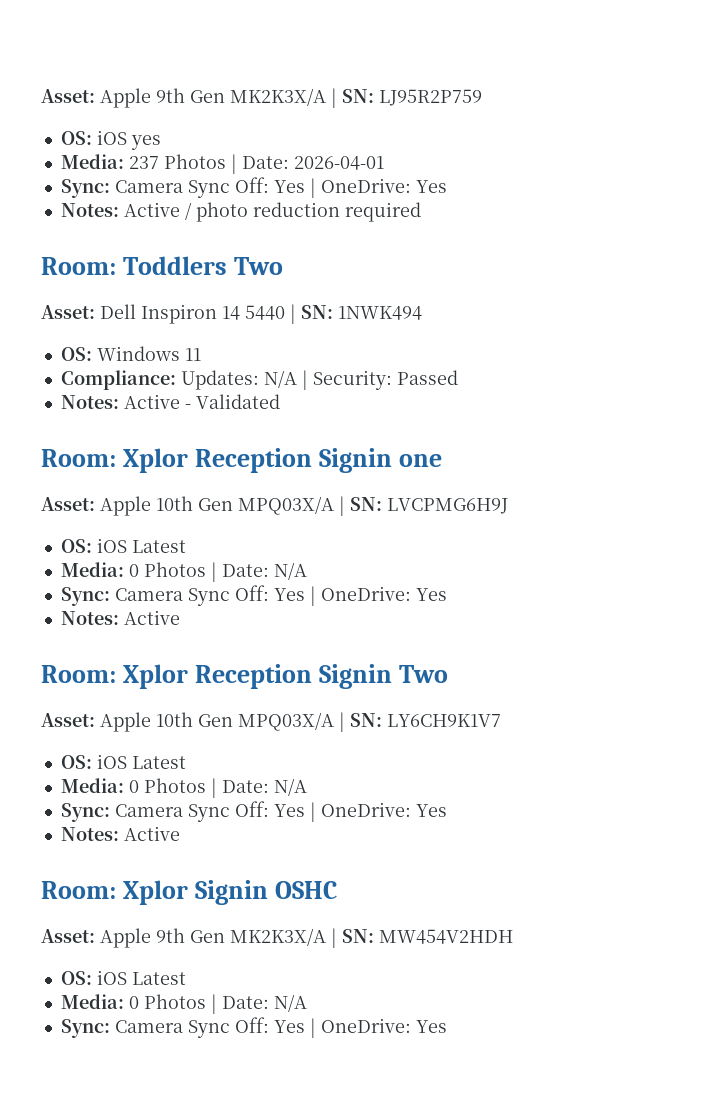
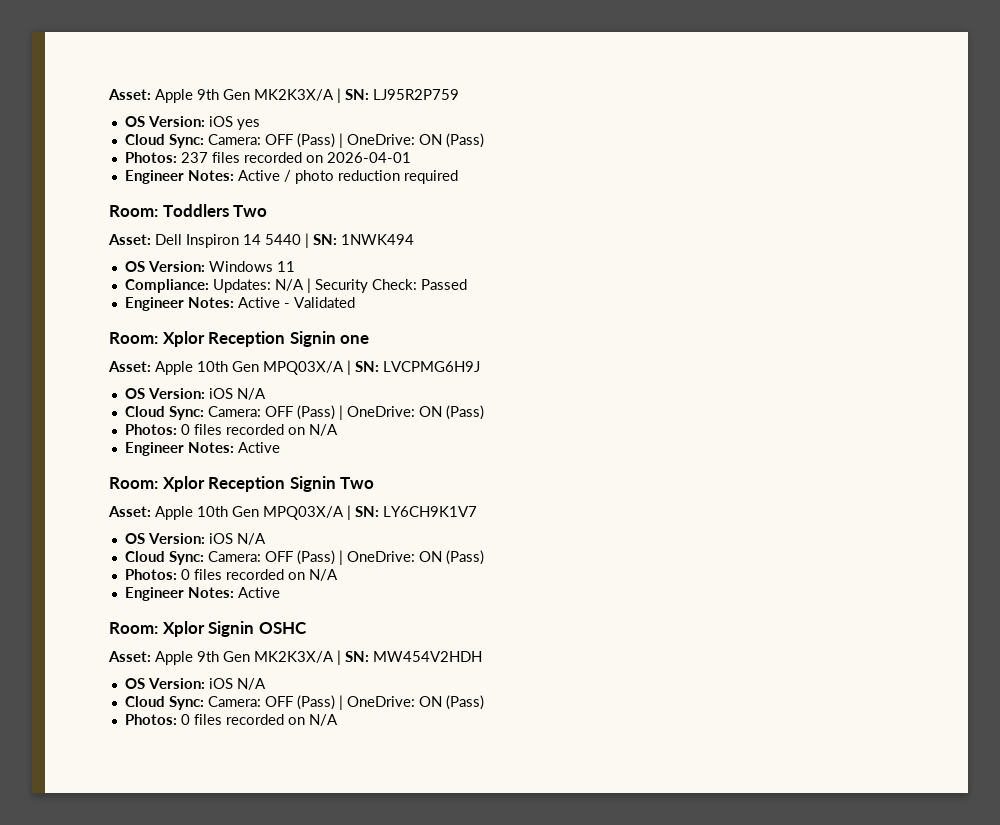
[60,131,92,145] OS: -> [124,116,205,127] OS Version:
[60,154,384,174] [60,177,447,198] Media: 237 Photos | Date: 2026-04-01 // Sync: Camera Sync Off: Yes | OneDrive: Yes // -> [124,133,484,148] [124,152,411,163] [124,170,184,184] Cloud Sync: Camera: OFF (Pass) | OneDrive: ON (Pass) // Photos: 237 files recorded on 2026-04-01 // Engineer
[60,347,92,361] OS: -> [124,261,205,272] OS Version:
[312,370,392,390] Security: -> [314,279,417,293] Security Check:
(458, 377) none -> [124,297,184,311] Engineer
[60,538,186,553] [60,562,307,582] [60,585,447,606] OS: iOS Latest // Media: 0 Photos | Date: N/A // Sync: Camera Sync Off: Yes | OneDrive: Yes // -> [124,388,266,400] [124,405,484,420] [124,424,338,436] [124,442,184,456] OS Version: iOS N/A // Cloud Sync: Camera: OFF (Pass) | OneDrive: ON (Pass) // Photos: 0 files recorded on N/A // Engineer
[60,754,186,769] [60,778,307,798] [60,801,447,822] OS: iOS Latest // Media: 0 Photos | Date: N/A // Sync: Camera Sync Off: Yes | OneDrive: Yes // -> [124,533,266,545] [124,550,484,565] [124,569,338,581] [124,587,184,601] OS Version: iOS N/A // Cloud Sync: Camera: OFF (Pass) | OneDrive: ON (Pass) // Photos: 0 files recorded on N/A // Engineer
[60,970,186,985] [60,994,307,1014] [60,1017,447,1038] OS: iOS Latest // Media: 0 Photos | Date: N/A // Sync: Camera Sync Off: Yes | OneDrive: Yes -> [124,678,266,690] [124,695,484,710] [124,714,338,726] OS Version: iOS N/A // Cloud Sync: Camera: OFF (Pass) | OneDrive: ON (Pass) // Photos: 0 files recorded on N/A

